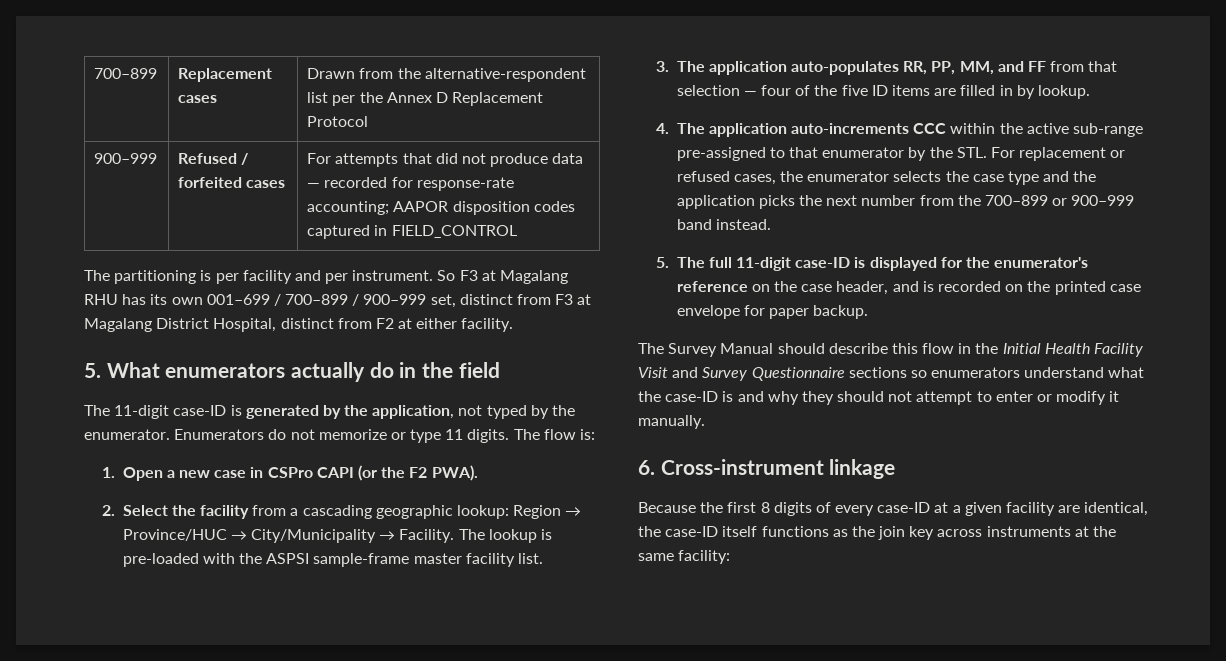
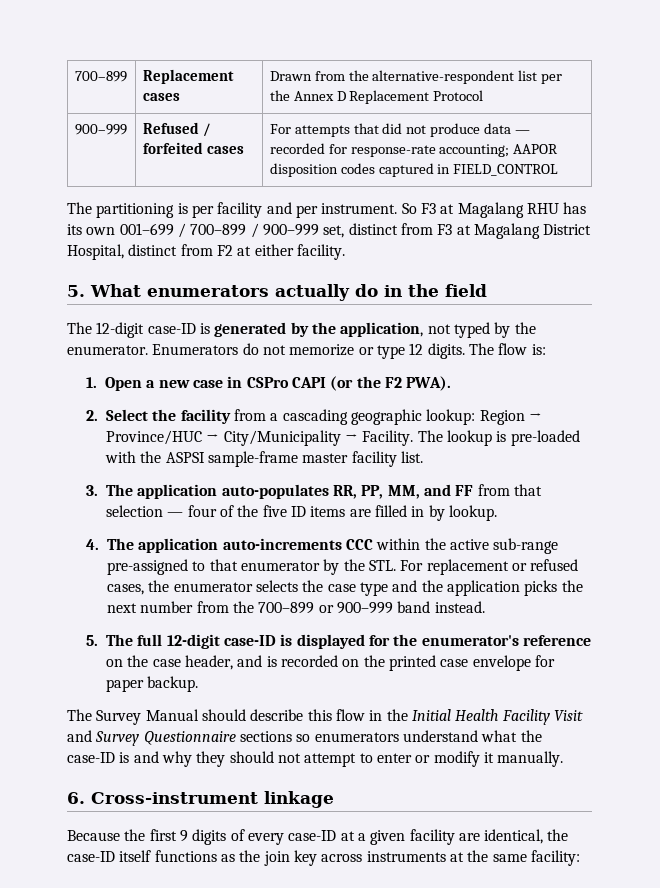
[114,405,170,419] 11-digit -> [96,322,145,338] 12-digit
[445,429,464,440] 11 -> [409,343,424,355] 12
[736,257,792,271] 11-digit -> [166,634,220,649] 12-digit
[760,502,770,513] 8 -> [179,830,188,842] 9

